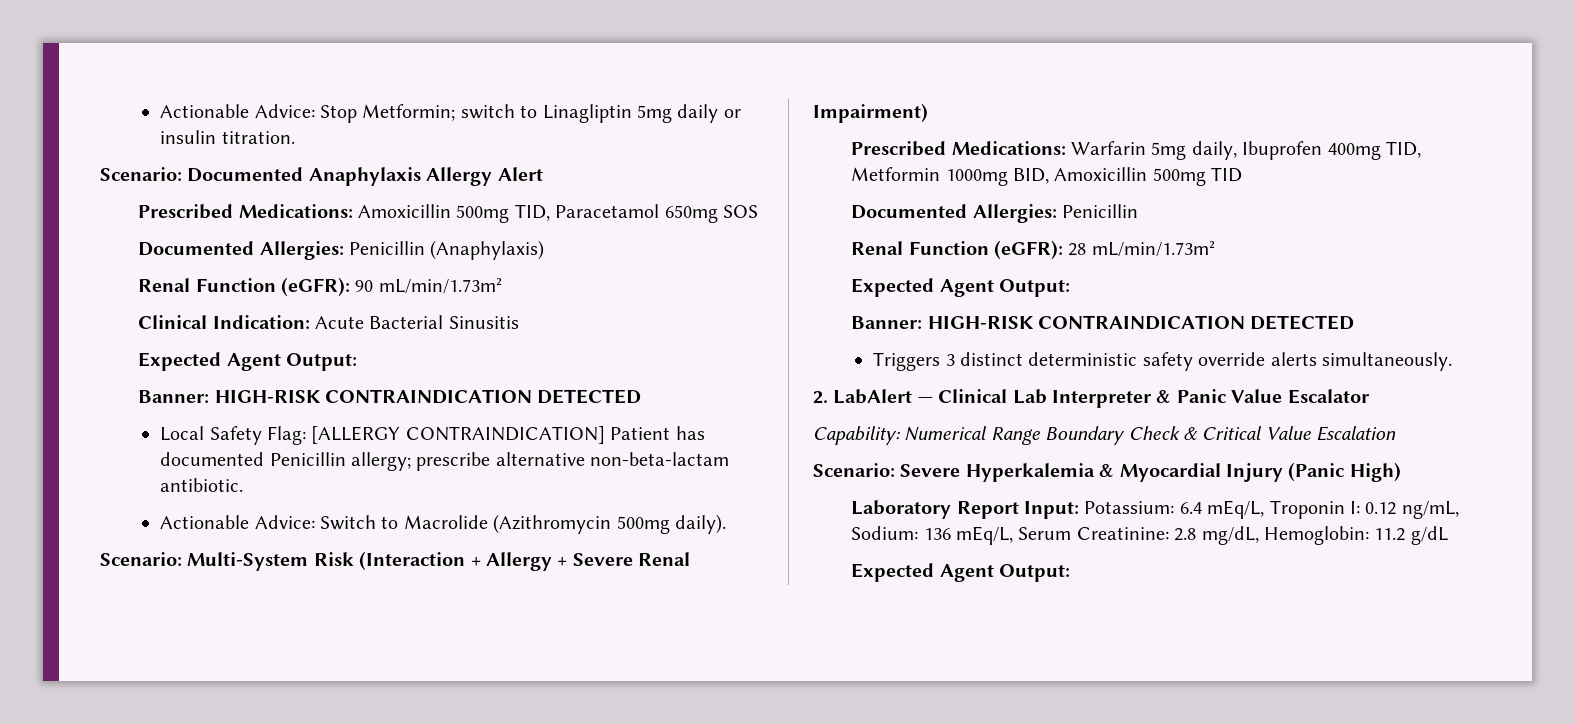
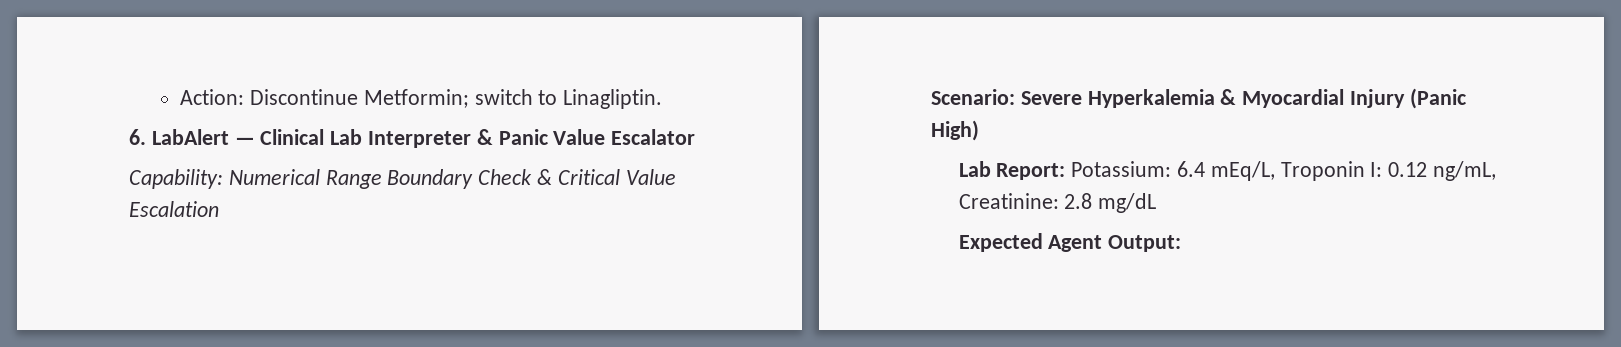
[160,104,741,123] [160,130,295,144] [100,167,543,186] [138,204,759,223] [138,240,545,260] [138,277,502,297] [138,315,519,329] [138,352,358,371] [138,389,642,404] [160,426,705,445] [160,452,730,471] [160,478,244,492] [160,514,727,534] [100,551,691,571] [813,103,928,123] [851,141,1422,160] [851,167,1243,186] [851,204,1139,223] [851,240,1215,260] [851,278,1071,297] [851,315,1355,330] [873,352,1453,371] [813,391,828,404] Actionable Advice: Stop Metformin; switch to Linagliptin 5mg daily or insulin titration. // Scenario: Documented Anaphylaxis Allergy Alert // Prescribed Medications: Amoxicillin 500mg TID, Paracetamol 650mg SOS // Documented Allergies: Penicillin (Anaphylaxis) // Renal Function (eGFR): 90 mL/min/1.73m² // Clinical Indication: Acute Bacterial Sinusitis // Expected Agent Output: // Banner: HIGH-RISK CONTRAINDICATION DETECTED // Local Safety Flag: [ALLERGY CONTRAINDICATION] Patient has documented Penicillin allergy; prescribe alternative non-beta-lactam antibiotic. // Actionable Advice: Switch to Macrolide (Azithromycin 500mg daily). // Scenario: Multi-System Risk (Interaction + Allergy + Severe Renal Impairment) // Prescribed Medications: Warfarin 5mg daily, Ibuprofen 400mg TID, Metformin 1000mg BID, Amoxicillin 500mg TID // Documented Allergies: Penicillin // Renal Function (eGFR): 28 mL/min/1.73m² // Expected Agent Output: // Banner: HIGH-RISK CONTRAINDICATION DETECTED // Triggers 3 distinct deterministic safety override alerts simultaneously. // 2. -> [180,89,663,109] [129,129,146,145] Action: Discontinue Metformin; switch to Linagliptin. // 6.
[851,500,1080,519] Laboratory Report Input: -> [958,161,1066,180] Lab Report:
[851,526,1448,545] Sodium: 136 mEq/L, Serum Creatinine: 2.8 mg/dL, Hemoglobin: 11.2 g/dL -> [958,193,1157,213] Creatinine: 2.8 mg/dL

